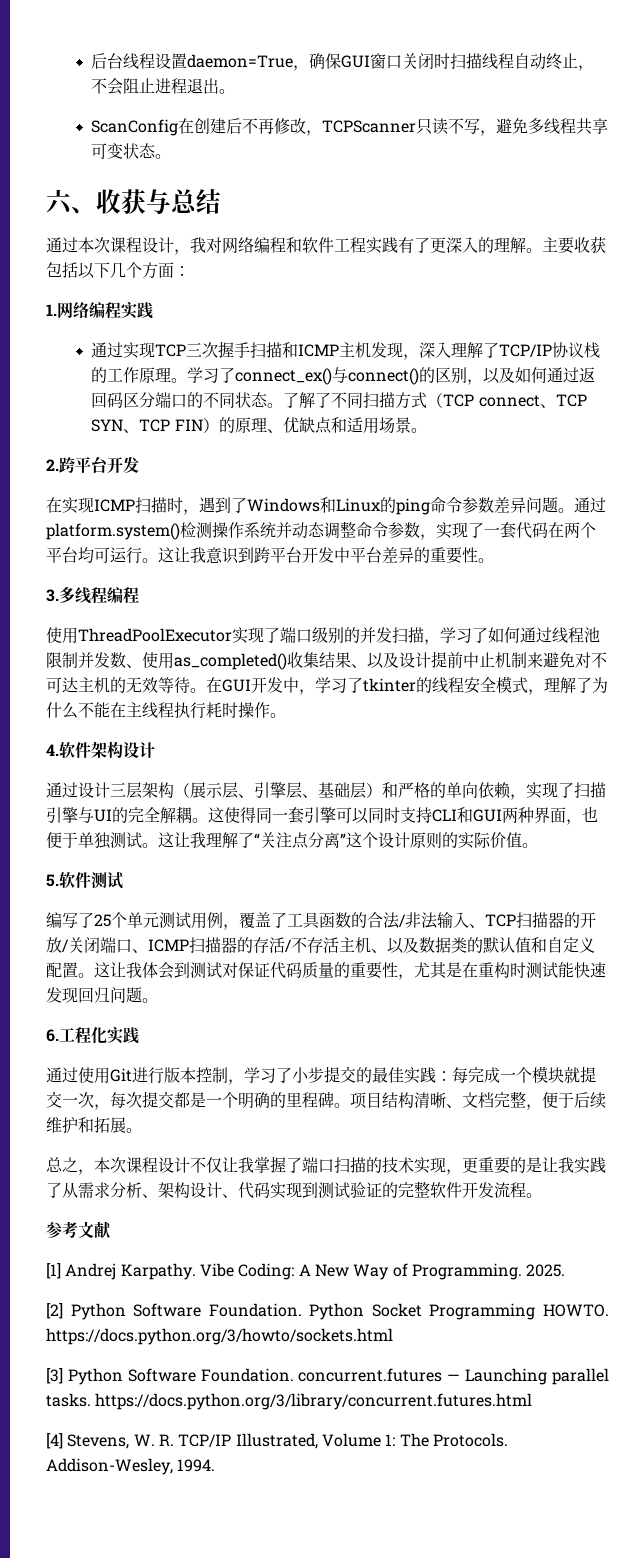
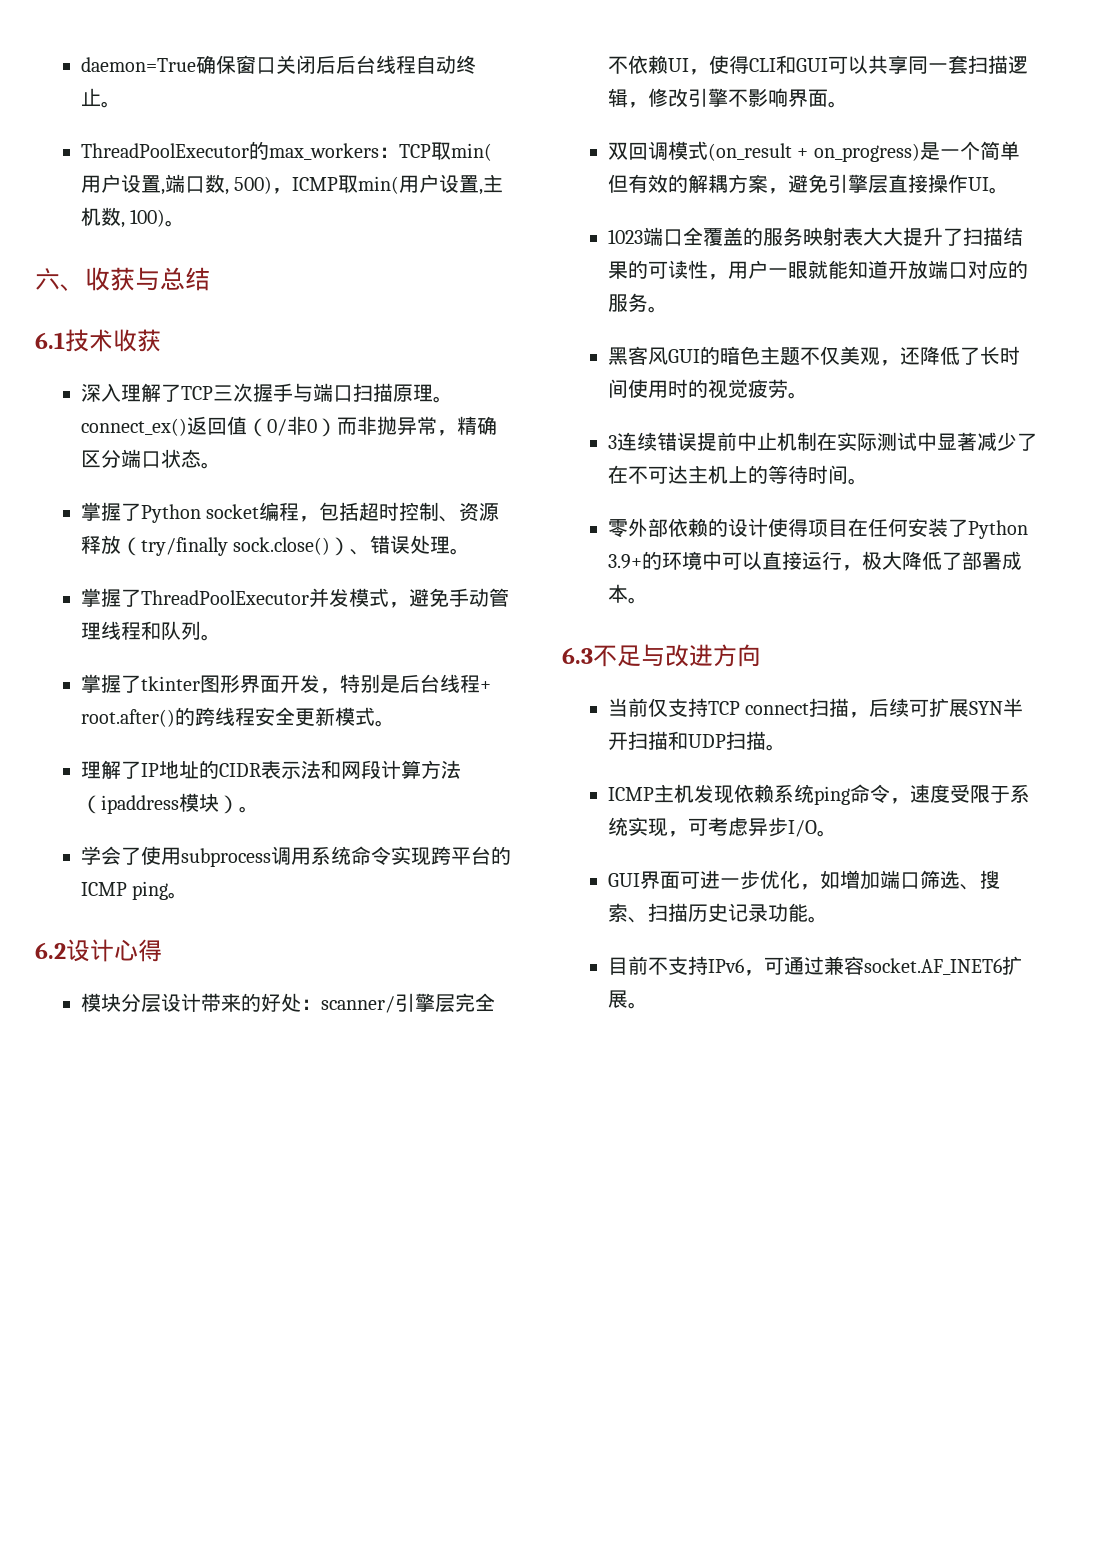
[91,53,371,71] 后台线程设置daemon=True，确保GUI -> [81,55,237,74] daemon=True确保
[434,53,483,69] 时扫描 -> [316,55,377,74] 后后台
[578,65,595,71] [91,78,236,95] [91,118,609,136] [91,143,172,159] [46,189,221,215] [46,236,606,255] [46,262,190,279] [46,302,153,319] [91,341,601,360] [91,367,596,385] [91,392,124,408] ，不会阻止进程退出。 // ScanConfig在创建后不再修改，TCPScanner只读不写，避免多线程共享可变状态。 // 六、收获与总结 // 通过本次课程设计，我对网络编程和软件工程实践有了更深入的理解。主要收获包括以下几个方面： // 1.网络编程实践 // 通过实现TCP三次握手扫描和ICMP主机发现，深入理解了TCP/IP协议栈的工作原理。学习了connect_ex()与connect()的区别，以及如何通过返回码 -> [101,101,122,108] [81,141,493,161] [81,174,504,195] [81,207,186,228] [35,267,210,291] [35,329,161,352] [81,383,454,403] [81,416,498,437] 。 // ThreadPoolExecutor的max_workers：TCP取min(用户设置,端口数, 500)，ICMP取min(用户设置,主机数, 100)。 // 六、收获与总结 // 6.1技术收获 // 深入理解了TCP三次握手与端口扫描原理。connect_ex()返回值（0/非0）而非抛异常，精确
[187,392,587,409] [91,417,427,434] [46,456,139,474] [46,497,606,515] [46,521,596,540] [46,547,494,564] [46,586,139,604] [46,627,600,645] [46,651,607,670] [46,676,608,695] [46,702,286,719] [46,741,155,759] [46,782,606,800] [46,806,598,825] [46,832,538,849] [46,872,123,889] [46,912,596,930] [46,937,595,954] [46,962,606,980] [46,987,158,1003] [46,1027,139,1044] [46,1066,596,1085] [46,1091,606,1110] [46,1117,142,1133] [46,1156,606,1175] [46,1181,542,1199] [46,1221,111,1239] [46,1263,566,1280] [46,1303,609,1320] [46,1328,393,1345] [46,1368,609,1385] [46,1393,533,1410] [46,1433,508,1449] [46,1458,216,1475] 的不同状态。了解了不同扫描方式（TCP connect、TCP SYN、TCP FIN）的原理、优缺点和适用场景。 // 2.跨平台开发 // 在实现ICMP扫描时，遇到了Windows和Linux的ping命令参数差异问题。通过platform.system()检测操作系统并动态调整命令参数，实现了一套代码在两个平台均可运行。这让我意识到跨平台开发中平台差异的重要性。 // 3.多线程编程 // 使用ThreadPoolExecutor实现了端口级别的并发扫描，学习了如何通过线程池限制并发数、使用as_completed()收集结果、以及设计提前中止机制来避免对不可达主机的无效等待。在GUI开发中，学习了tkinter的线程安全模式，理解了为什么不能在主线程执行耗时操作。 // 4.软件架构设计 // 通过设计三层架构（展示层、引擎层、基础层）和严格的单向依赖，实现了扫描引擎与UI的完全解耦。这使得同一套引擎可以同时支持CLI和GUI两种界面，也便于单独测试。这让我理解了“关注点分离”这个设计原则的实际价值。 // 5.软件测试 // 编写了25个单元测试用例，覆盖了工具函数的合法/非法输入、TCP扫描器的开放/关闭端口、ICMP扫描器的存活/不存活主机、以及数据类的默认值和自定义配置。这让我体会到测试对保证代码质量的重要性，尤其是在重构时测试能快速发现回归问题。 // 6.工程化实践 // 通过使用Git进行版本控制，学习了小步提交的最佳实践：每完成一个模块就提交一次，每次提交都是一个明确的里程碑。项目结构清晰、文档完整，便于后续维护和拓展。 // 总之，本次课程设计不仅让我掌握了端口扫描的技术实现，更重要的是让我实践了从需求分析、架构设计、代码实现到测试验证的完整软件开发流程。 // 参考文献 // [1] Andrej Karpathy. Vibe Coding: A New Way of Programming. 2025. // [2] Python Software Foundation. Python Socket Programming HOWTO. https://docs.python.org/3/howto/sockets.html // [3] Python Software Foundation. concurrent.futures — Launching parallel tasks. https://docs.python.org/3/library/concurrent.futures.html // [4] Stevens, W. R. TCP/IP Illustrated, Volume 1: The Protocols. Addison-Wesley, 1994. -> [161,449,222,469] [81,502,500,523] [81,535,471,556] [81,588,510,608] [81,621,222,641] [81,674,492,694] [81,707,396,727] [81,760,462,779] [81,793,260,814] [81,846,512,867] [81,881,189,900] [35,939,162,962] [81,993,496,1013] [608,55,1029,75] [608,88,849,108] [608,141,1020,162] [608,174,1010,194] [608,227,1024,246] [608,260,1029,280] [608,293,669,313] [608,346,1021,366] [608,379,809,399] [608,432,1038,451] [608,465,869,485] [608,518,1029,539] [608,551,1023,571] [608,584,649,604] [562,644,761,667] [608,698,1024,718] [608,731,787,751] [608,784,1031,805] [608,817,838,837] [608,870,1001,890] [608,903,829,923] [608,956,1023,976] [608,990,649,1009] 状态。 // 掌握了Python socket编程，包括超时控制、资源释放（try/finally sock.close()）、错误处理。 // 掌握了ThreadPoolExecutor并发模式，避免手动管理线程和队列。 // 掌握了tkinter图形界面开发，特别是后台线程+ root.after()的跨线程安全更新模式。 // 理解了IP地址的CIDR表示法和网段计算方法（ipaddress模块）。 // 学会了使用subprocess调用系统命令实现跨平台的ICMP ping。 // 6.2设计心得 // 模块分层设计带来的好处：scanner/引擎层完全不依赖UI，使得CLI和GUI可以共享同一套扫描逻辑，修改引擎不影响界面。 // 双回调模式(on_result + on_progress)是一个简单但有效的解耦方案，避免引擎层直接操作UI。 // 1023端口全覆盖的服务映射表大大提升了扫描结果的可读性，用户一眼就能知道开放端口对应的服务。 // 黑客风GUI的暗色主题不仅美观，还降低了长时间使用时的视觉疲劳。 // 3连续错误提前中止机制在实际测试中显著减少了在不可达主机上的等待时间。 // 零外部依赖的设计使得项目在任何安装了Python 3.9+的环境中可以直接运行，极大降低了部署成本。 // 6.3不足与改进方向 // 当前仅支持TCP connect扫描，后续可扩展SYN半开扫描和UDP扫描。 // ICMP主机发现依赖系统ping命令，速度受限于系统实现，可考虑异步I/O。 // GUI界面可进一步优化，如增加端口筛选、搜索、扫描历史记录功能。 // 目前不支持IPv6，可通过兼容socket.AF_INET6扩展。

